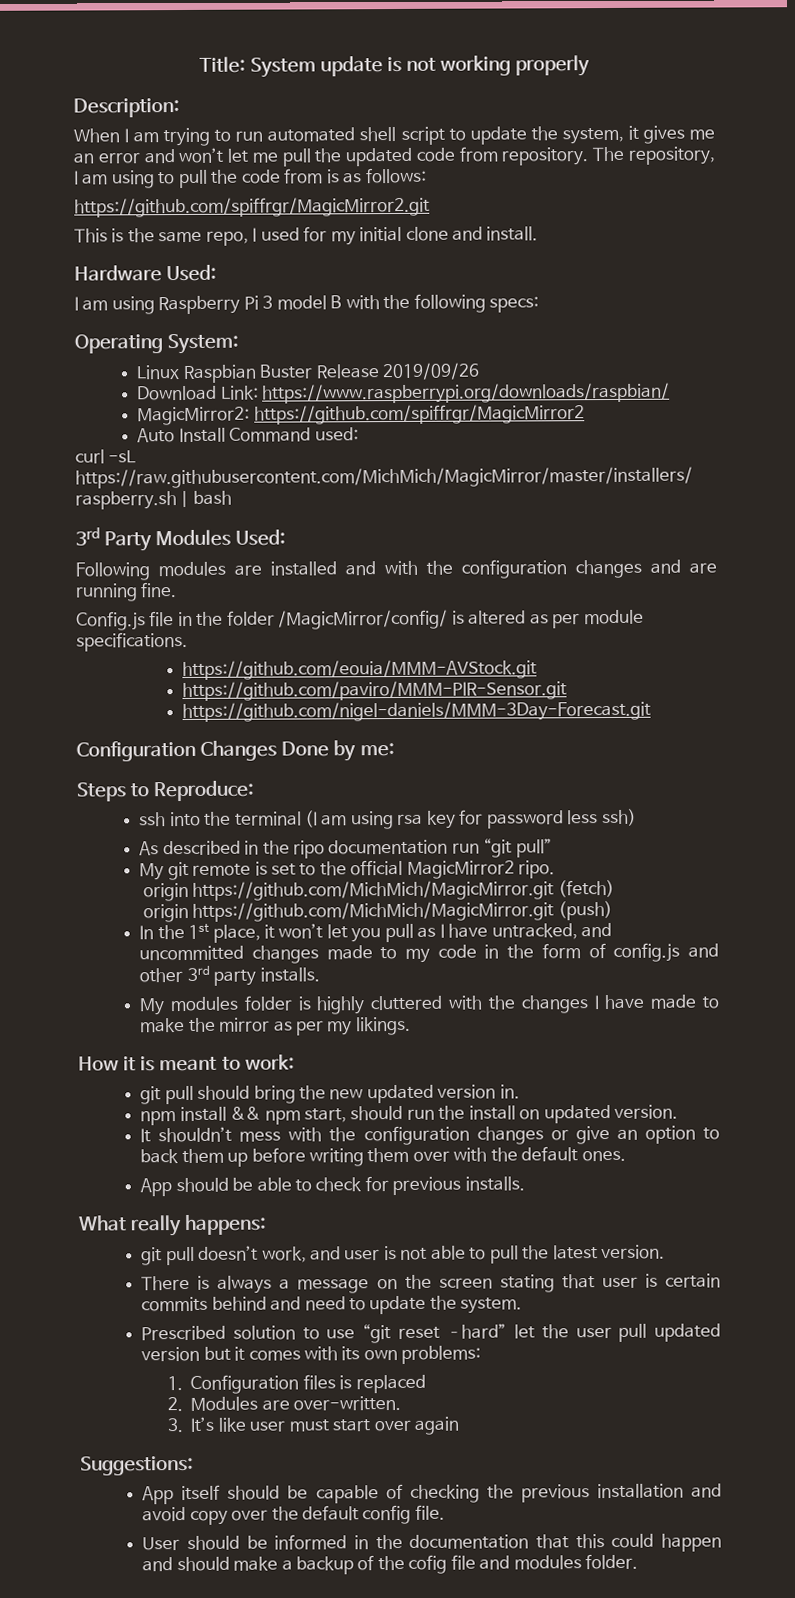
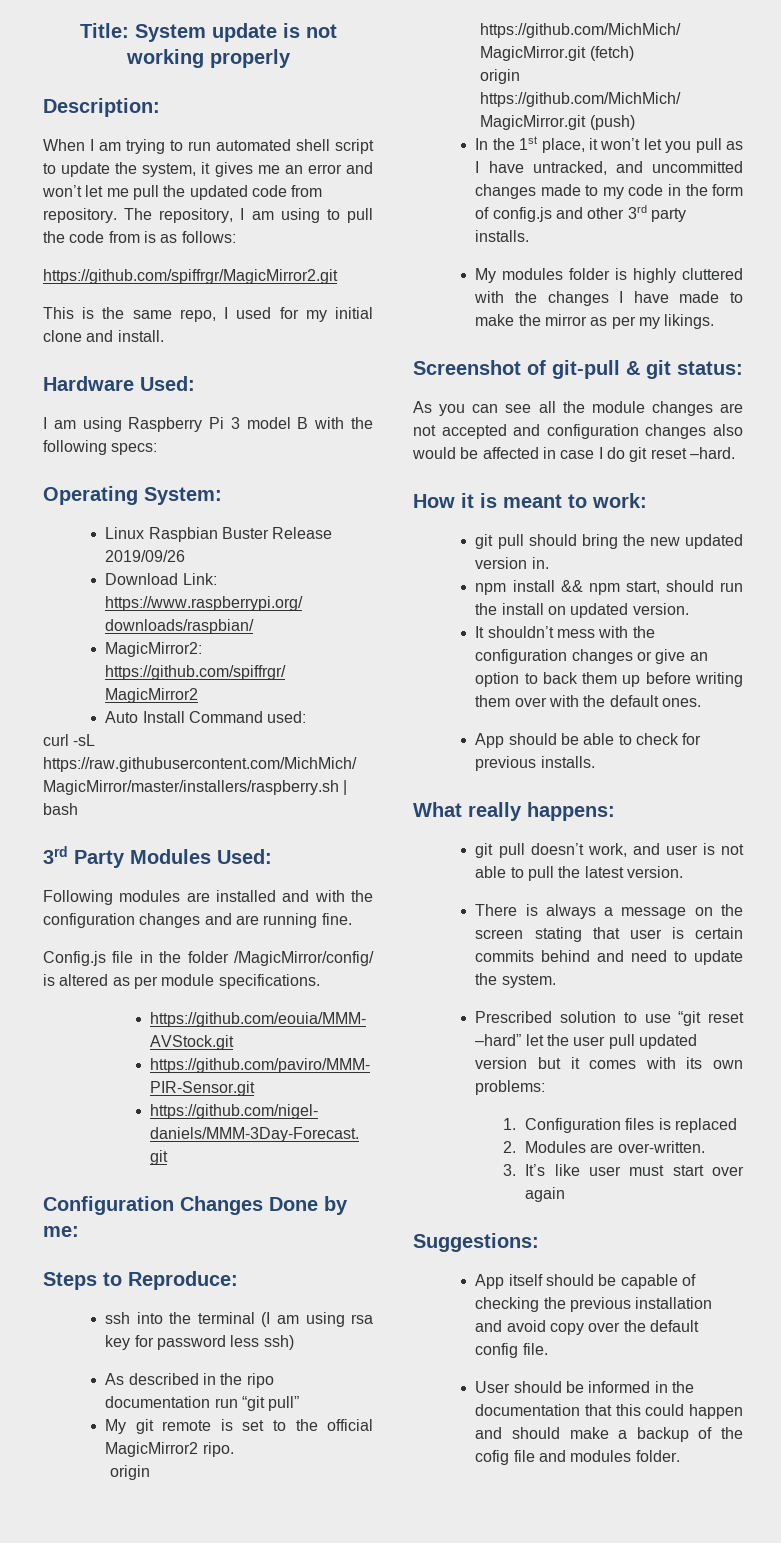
(411, 1026) none -> [413,360,743,379] [413,401,743,416] [413,424,743,439] [412,447,735,462] // Screenshot of git-pull & git status: // As you can see all the module changes are not accepted and configuration changes also would be affected in case I do git reset –hard.

